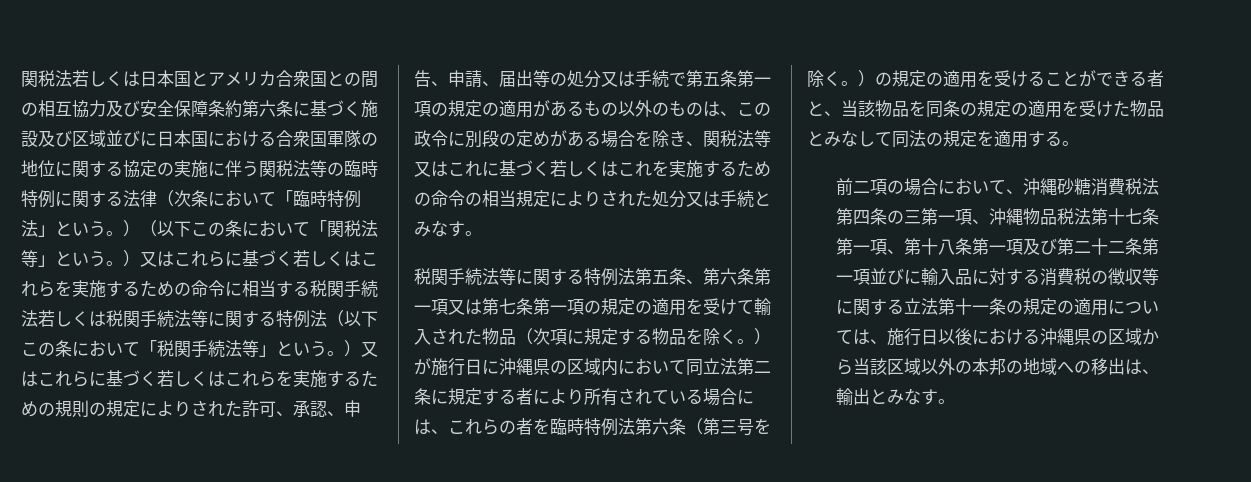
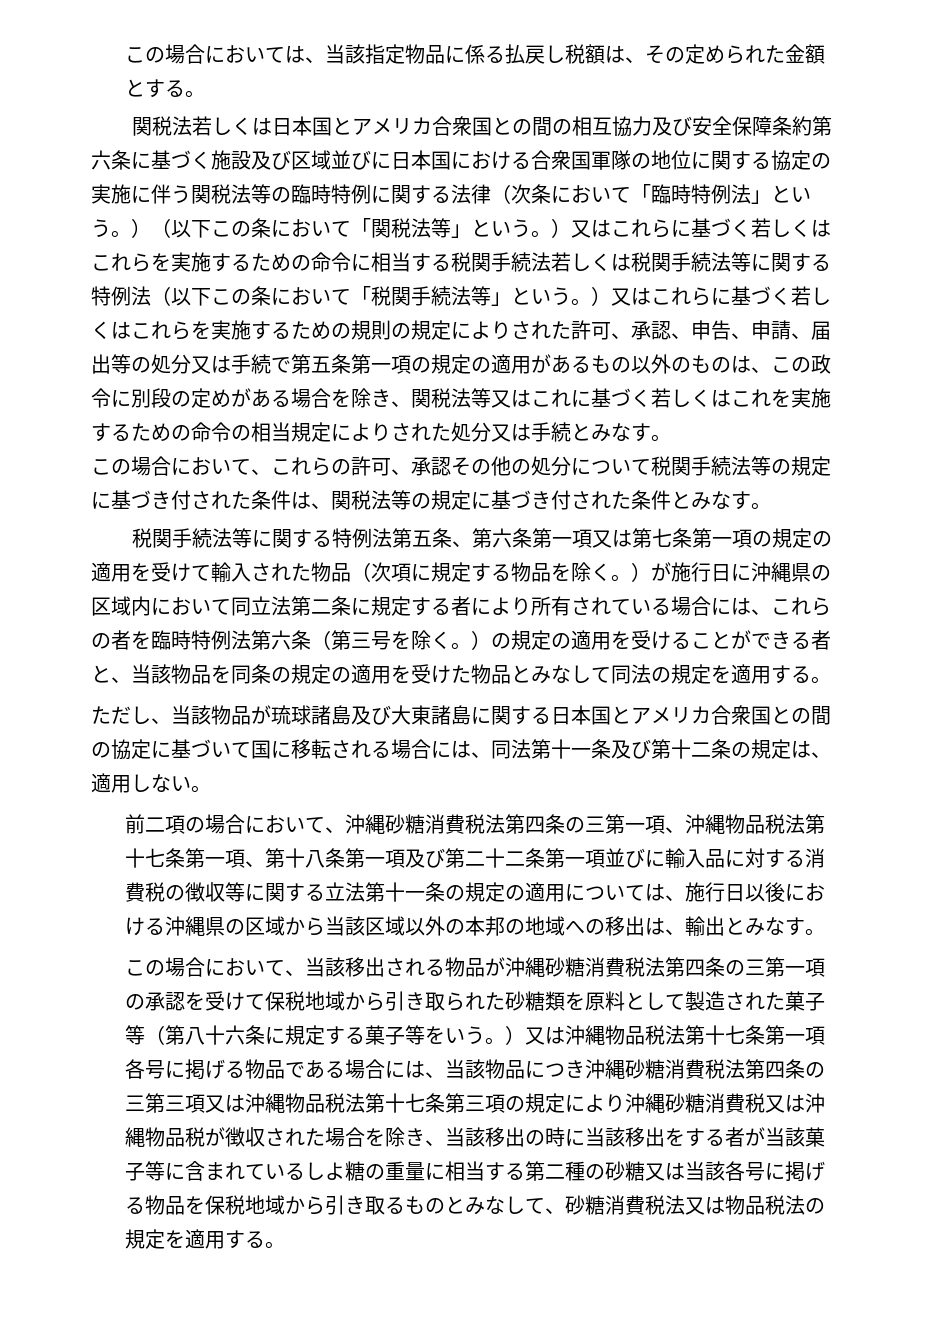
(21, 79) none -> [125,44,826,64] [125,79,206,98] この場合においては、当該指定物品に係る払戻し税額は、その定められた金額とする。 //
(482, 233) none -> [91,456,831,476] [91,490,771,510] // この場合において、これらの許可、承認その他の処分について税関手続法等の規定に基づき付された条件は、関税法等の規定に基づき付された条件とみなす。
(1079, 143) none -> [91,705,831,725] [91,739,831,760] [91,773,211,793] // ただし、当該物品が琉球諸島及び大東諸島に関する日本国とアメリカ合衆国との間の協定に基づいて国に移転される場合には、同法第十一条及び第十二条の規定は、適用しない。
(955, 401) none -> [125,957,826,977] [125,991,826,1011] [125,1025,826,1045] [125,1059,826,1080] [125,1093,826,1113] [125,1127,826,1147] [125,1161,826,1182] [125,1195,826,1215] [125,1229,286,1249] // この場合において、当該移出される物品が沖縄砂糖消費税法第四条の三第一項の承認を受けて保税地域から引き取られた砂糖類を原料として製造された菓子等（第八十六条に規定する菓子等をいう。）又は沖縄物品税法第十七条第一項各号に掲げる物品である場合には、当該物品につき沖縄砂糖消費税法第四条の三第三項又は沖縄物品税法第十七条第三項の規定により沖縄砂糖消費税又は沖縄物品税が徴収された場合を除き、当該移出の時に当該移出をする者が当該菓子等に含まれているしよ糖の重量に相当する第二種の砂糖又は当該各号に掲げる物品を保税地域から引き取るものとみなして、砂糖消費税法又は物品税法の規定を適用する。

